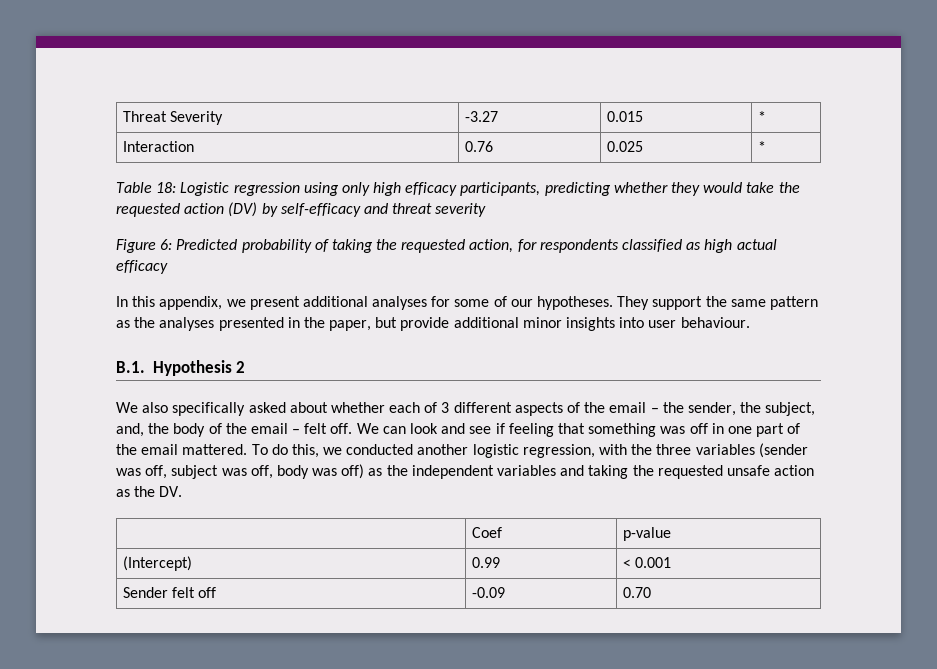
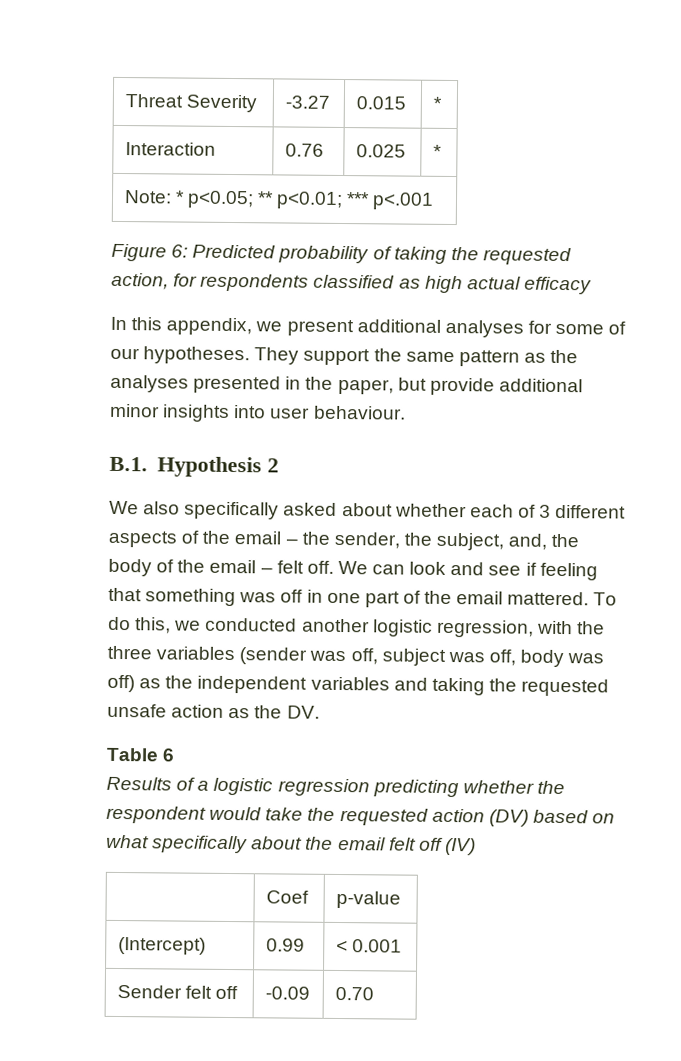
[116,182,800,196] [116,202,487,217] // Table 18: Logistic regression using only high efficacy participants, predicting whether they would take the requested action (DV) by self-efficacy and threat severity -> [123,190,435,210] // Note: * p<0.05; ** p<0.01; *** p<.001
(183, 491) none -> [106,747,176,762] [106,776,565,798] [106,805,616,827] [106,834,476,856] // Table 6 // Results of a logistic regression predicting whether the respondent would take the requested action (DV) based on what specifically about the email felt off (IV)

